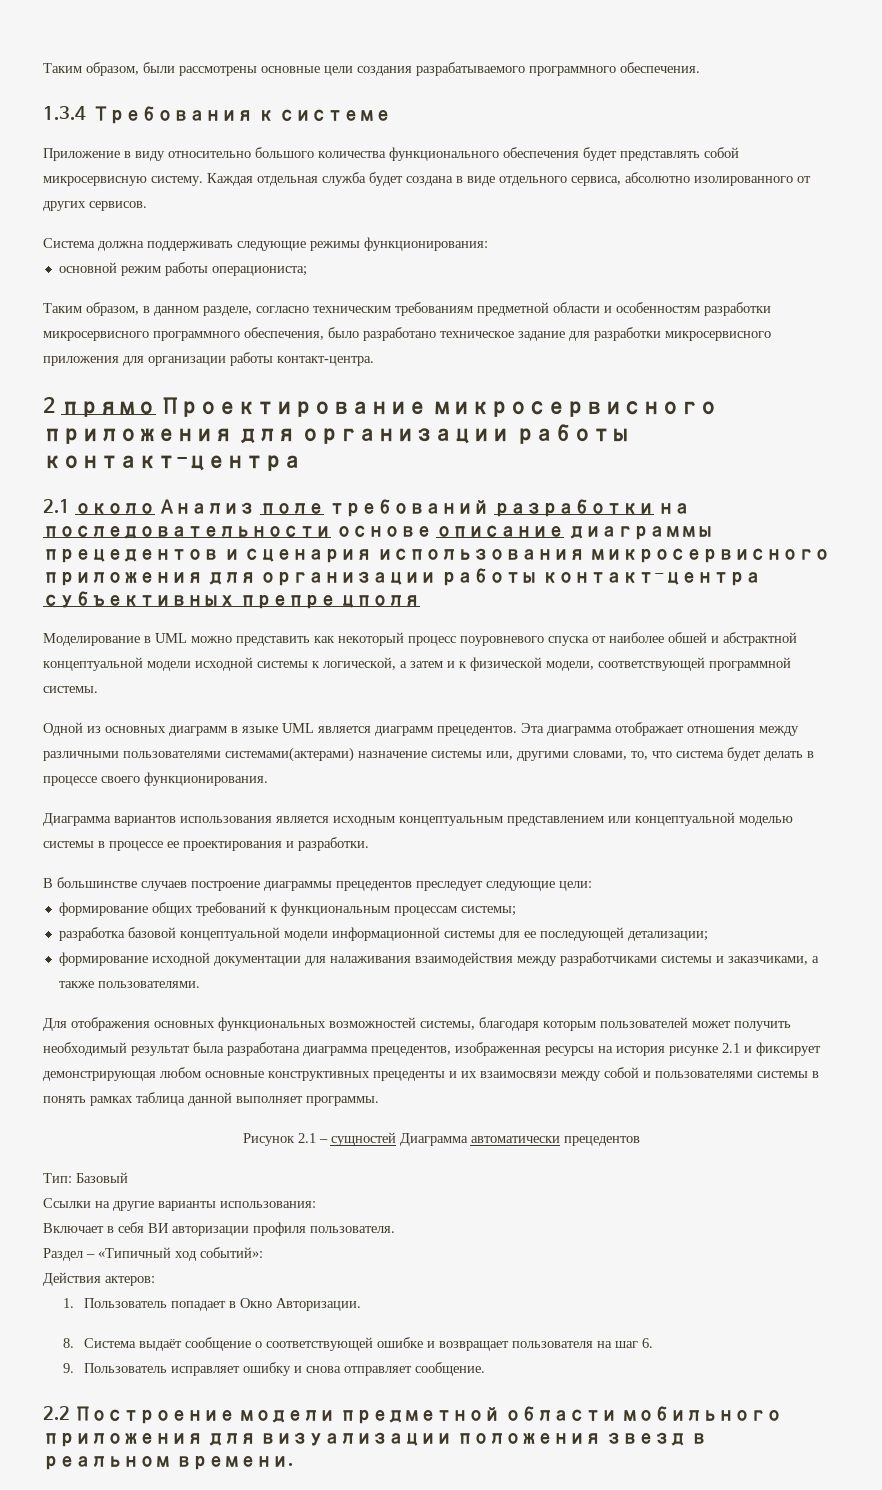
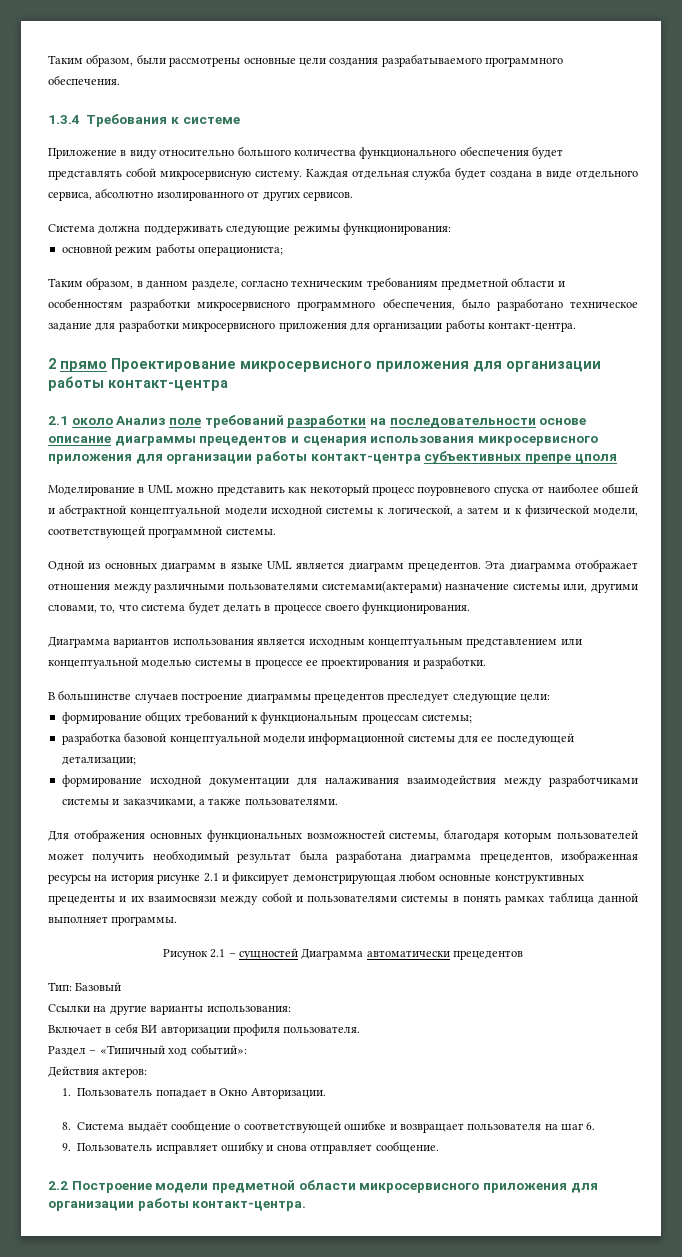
[621,1406,782,1421] [43,1432,707,1447] [43,1455,293,1470] мобильного приложения для визуализации положения звезд в реальном времени. -> [359,1183,598,1193] [48,1198,307,1211] микросервисного приложения для организации работы контакт-центра.

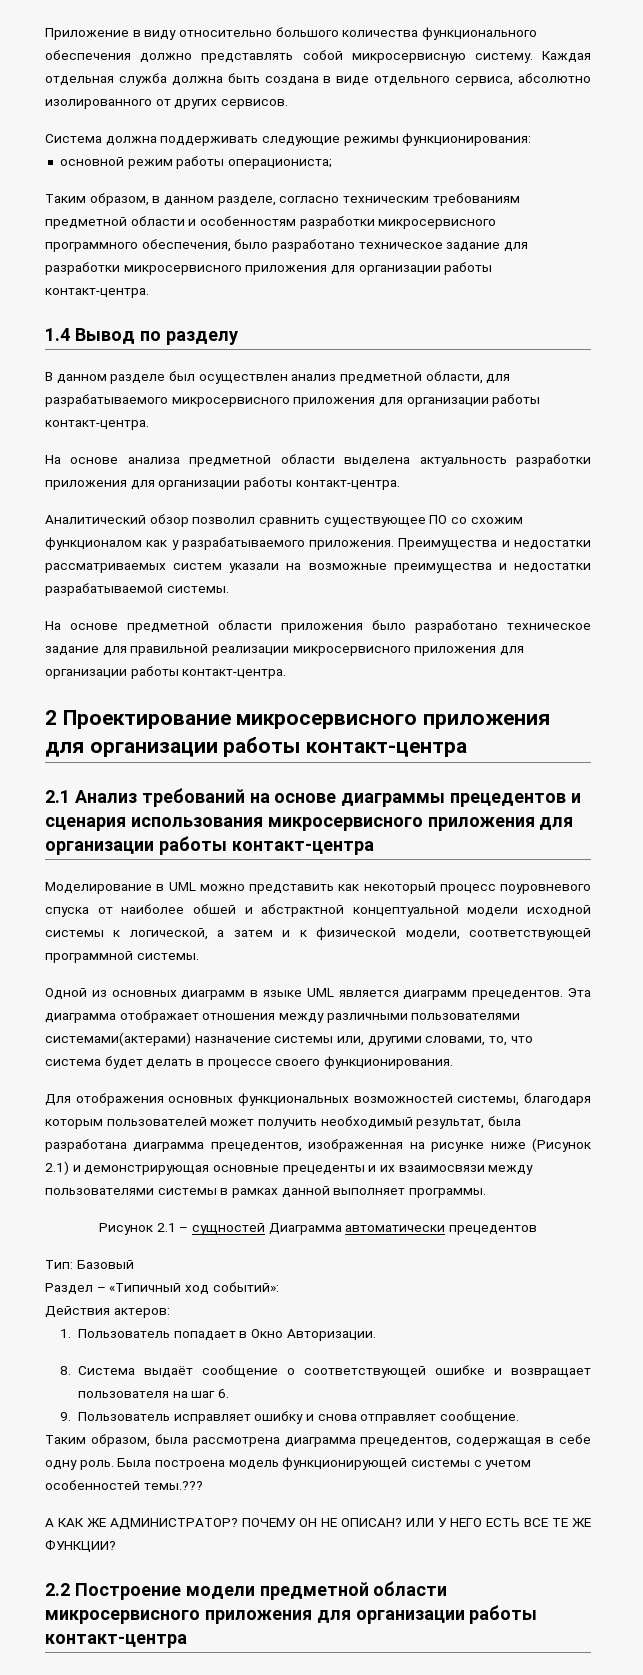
[48,54,563,67] [48,75,120,85] [48,114,240,127] Таким образом, были рассмотрены основные цели создания разрабатываемого программного обеспечения. // 1.3.4 Требования к системе // -> (45, 34) none
[532,146,563,159] будет -> [140,53,193,63] должно
[455,167,487,180] будет -> [171,73,260,86] должна быть
(576, 327) none -> [45,328,238,345] [45,371,511,384] [45,394,541,407] [45,420,149,430] [45,454,591,467] [45,477,400,490] [45,514,523,527] [45,537,591,550] [45,563,592,573] [45,583,229,596] [45,620,591,633] [45,644,524,656] [45,666,287,679] // 1.4 Вывод по разделу // В данном разделе был осуществлен анализ предметной области, для разрабатываемого микросервисного приложения для организации работы контакт-центра. // На основе анализа предметной области выделена актуальность разработки приложения для организации работы контакт-центра. // Аналитический обзор позволил сравнить существующее ПО со схожим функционалом как у разрабатываемого приложения. Преимущества и недостатки рассматриваемых систем указали на возможные преимущества и недостатки разрабатываемой системы. // На основе предметной области приложения было разработано техническое задание для правильной реализации микросервисного приложения для организации работы контакт-центра.
[60,361,107,372] прямо -> (57, 717) none
[71,415,587,428] [48,436,111,443] около Анализ поле требований разработки на последовательности основе описание -> [74,788,337,807] Анализ требований на основе
[424,451,617,464] субъективных препре цполя -> (374, 848) none
[48,636,582,648] [48,656,486,669] [48,690,550,703] [61,711,472,724] [61,732,574,745] [61,756,136,765] [61,774,638,787] [61,798,338,807] // Диаграмма вариантов использования является исходным концептуальным представлением или концептуальной моделью системы в процессе ее проектирования и разработки. // В большинстве случаев построение диаграммы прецедентов преследует следующие цели: // формирование общих требований к функциональным процессам системы; // разработка базовой концептуальной модели информационной системы для ее последующей детализации; // формирование исходной документации для налаживания взаимодействия между разработчиками системы и заказчиками, а также пользователями. -> (453, 1062) none
[237,853,292,863] результат -> [416,1119,485,1129] результат,
[48,871,584,884] ресурсы на история рисунке 2.1 и фиксирует демонстрирующая любом основные конструктивных -> [409,1138,592,1152] [45,1161,279,1175] на рисунке ниже (Рисунок 2.1) и демонстрирующая основные
[261,892,303,902] собой и -> (534, 1170) none
[463,892,594,905] понять рамках таблица -> [231,1188,278,1198] рамках
[48,1004,291,1015] [48,1023,361,1036] // Ссылки на другие варианты использования: // Включает в себя ВИ авторизации профиля пользователя. -> (134, 1264) none
(439, 1147) none -> [45,1434,591,1447] [45,1457,532,1470] [45,1480,203,1490] [45,1518,591,1530] [45,1540,116,1552] // Таким образом, была рассмотрена диаграмма прецедентов, содержащая в себе одну роль. Была построена модель функционирующей системы с учетом особенностей темы.??? // А КАК ЖЕ АДМИНИСТРАТОР? ПОЧЕМУ ОН НЕ ОПИСАН? ИЛИ У НЕГО ЕСТЬ ВСЕ ТЕ ЖЕ ФУНКЦИИ?
[192,1201,307,1211] контакт-центра. -> [45,1634,187,1648] контакт-центра

